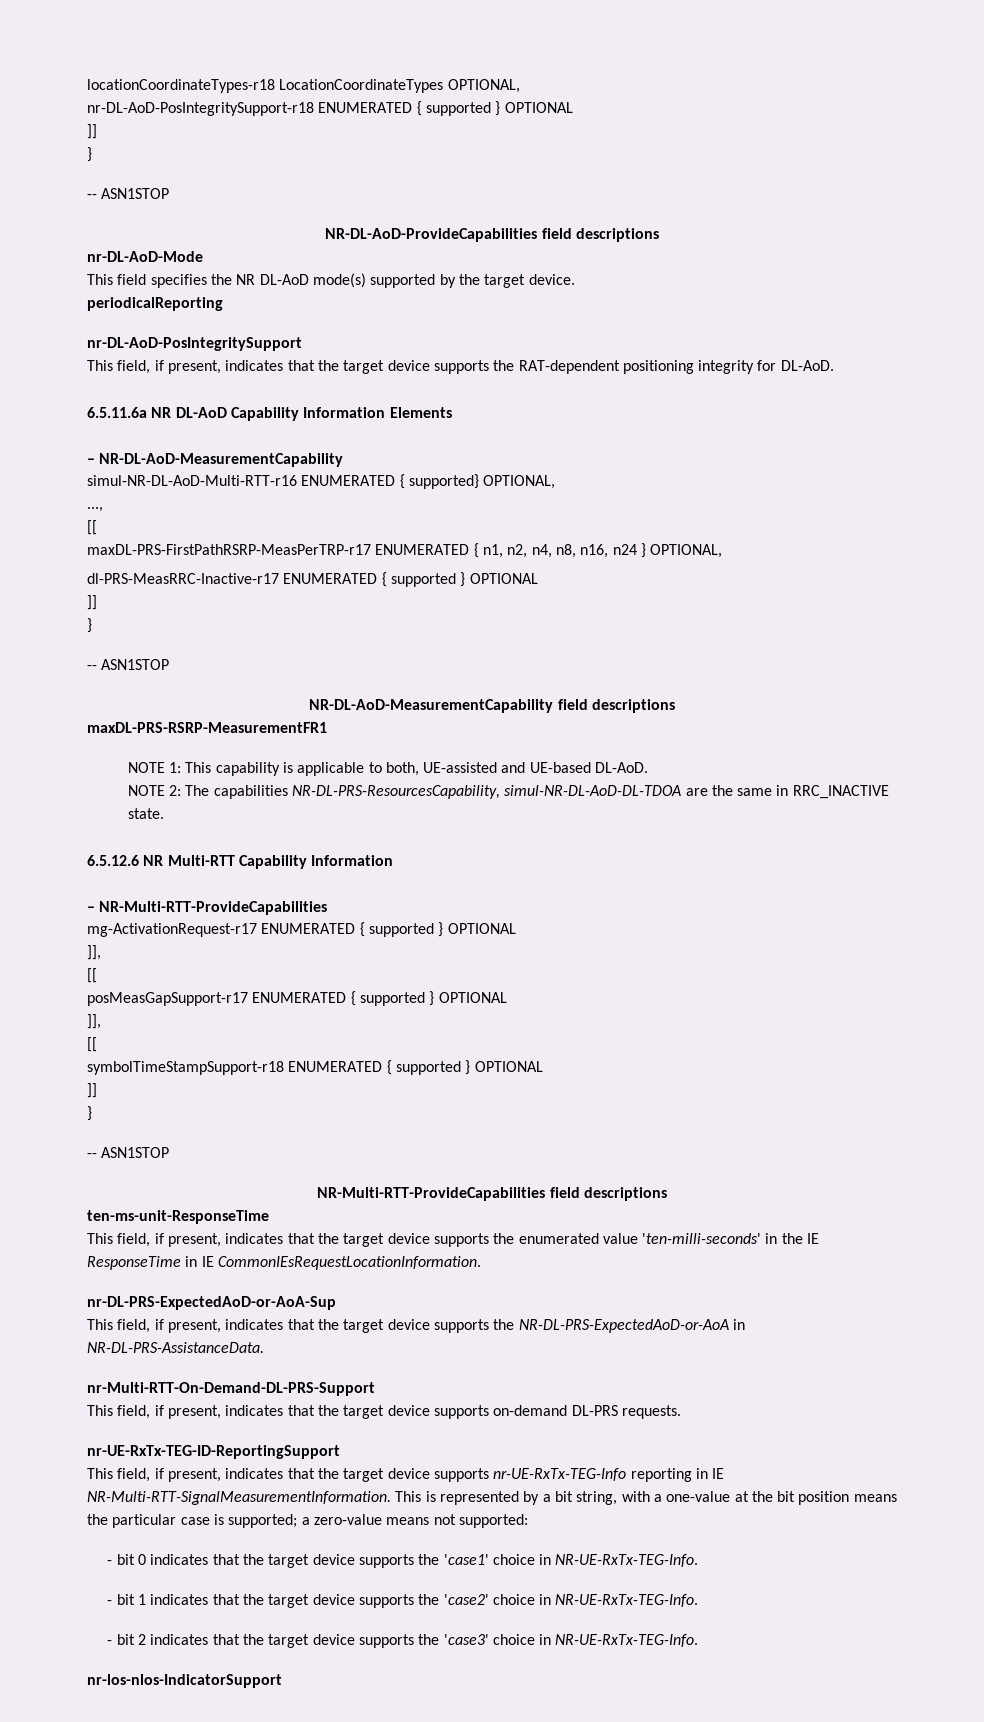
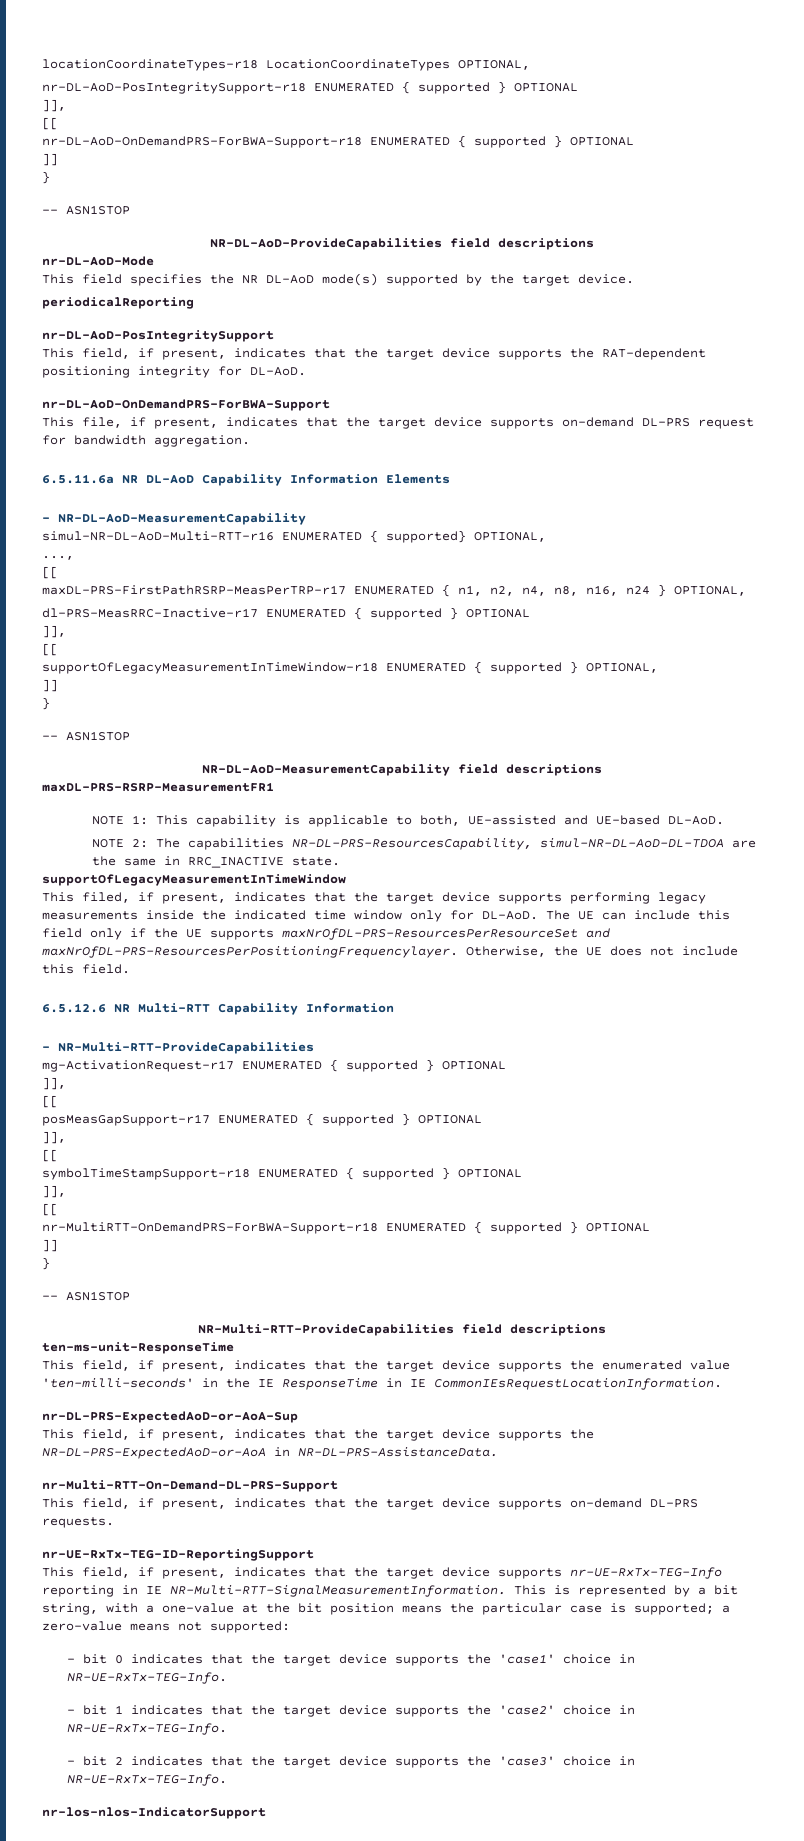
(573, 107) none -> [42,99,66,112] [42,117,58,130] [42,135,634,148] // ]], // [[ // nr-DL-AoD-OnDemandPRS-ForBWA-Support-r18 ENUMERATED { supported } OPTIONAL
(834, 365) none -> [42,399,330,411] [42,417,754,429] [42,435,250,447] // nr-DL-AoD-OnDemandPRS-ForBWA-Support // This file, if present, indicates that the target device supports on-demand DL-PRS request for bandwidth aggregation.
(538, 578) none -> [42,625,66,638] [42,643,58,656] [42,661,658,674] // ]], // [[ // supportOfLegacyMeasurementInTimeWindow-r18 ENUMERATED { supported } OPTIONAL,
(164, 813) none -> [42,874,346,886] [42,892,706,904] [42,910,730,922] [42,928,610,940] [42,946,738,958] [42,964,130,974] // supportOfLegacyMeasurementInTimeWindow // This filed, if present, indicates that the target device supports performing legacy measurements inside the indicated time window only for DL-AoD. The UE can include this field only if the UE supports maxNrOfDL-PRS-ResourcesPerResourceSet and maxNrOfDL-PRS-ResourcesPerPositioningFrequencylayer. Otherwise, the UE does not include this field.
(543, 1066) none -> [42,1185,66,1198] [42,1203,58,1216] [42,1221,650,1234] // ]], // [[ // nr-MultiRTT-OnDemandPRS-ForBWA-Support-r18 ENUMERATED { supported } OPTIONAL

